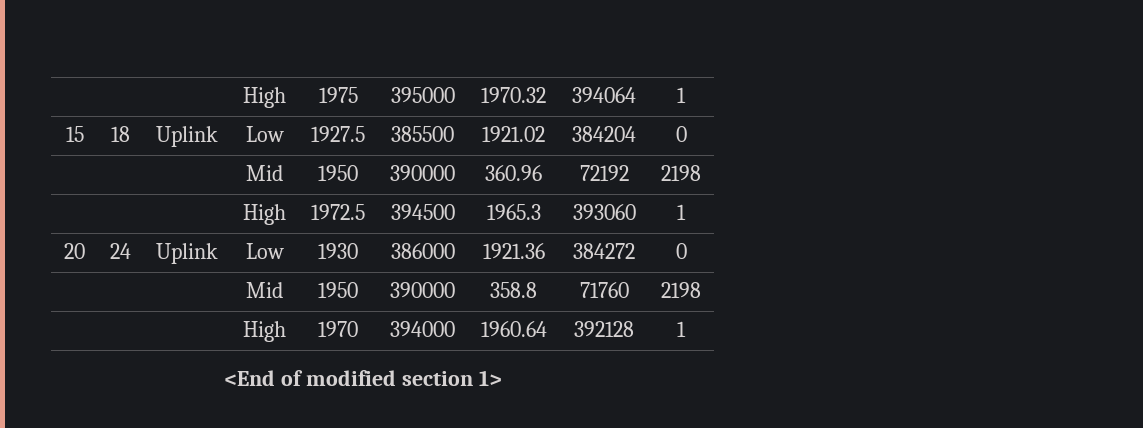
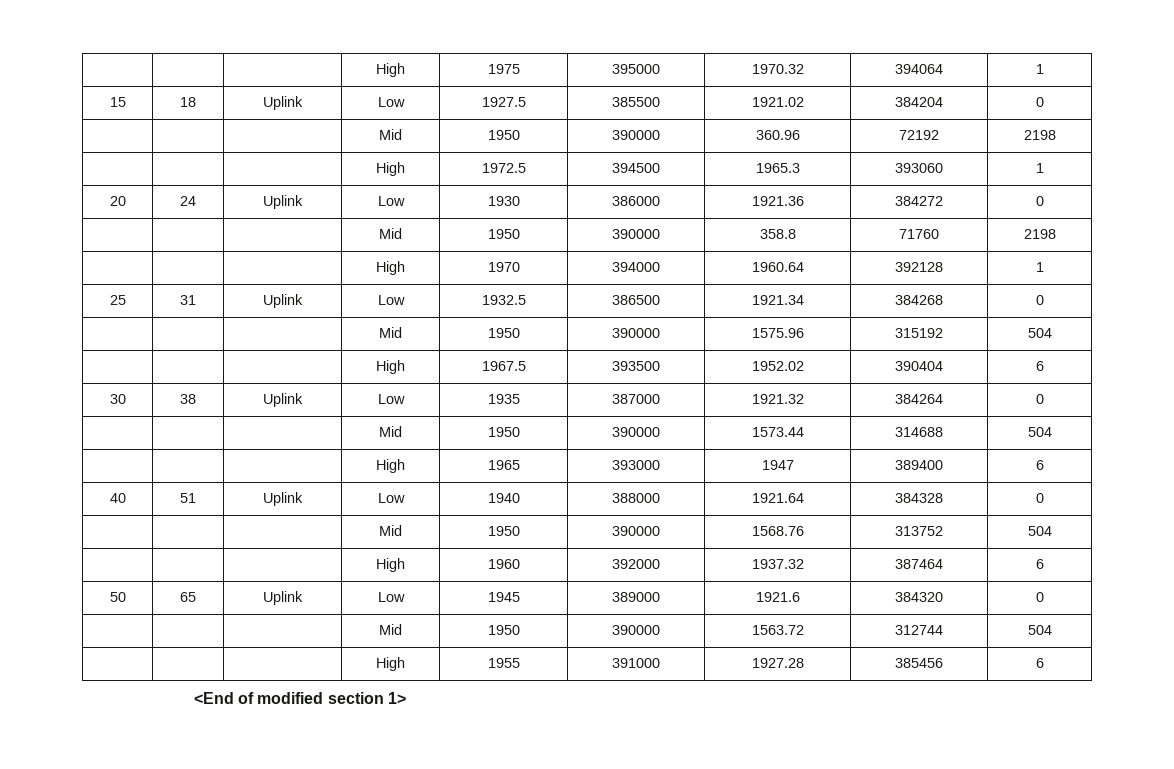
(686, 329) none -> [109,295,126,305] [180,295,196,305] [263,294,303,308] [377,295,405,305] [481,295,526,305] [612,295,660,305] [751,295,804,305] [895,295,943,305] [1035,295,1044,305] [379,327,402,338] [487,328,520,338] [612,328,660,338] [751,328,804,338] [895,328,943,338] [1027,328,1052,338] [376,360,405,374] [481,361,526,371] [612,361,660,371] [751,361,804,371] [895,361,943,371] [1035,361,1044,371] [109,394,126,404] [180,394,196,404] [263,393,303,407] [377,394,405,404] [487,394,520,404] [612,394,660,404] [751,394,804,404] [895,394,943,404] [1035,394,1044,404] [379,426,402,437] [487,427,520,437] [612,427,660,437] [751,427,804,437] [895,427,943,437] [1027,427,1052,437] [376,459,405,473] [487,460,520,470] [612,460,660,470] [761,460,794,470] [895,460,943,470] [1035,460,1044,470] [109,493,126,503] [180,493,196,503] [263,492,303,506] [377,493,405,503] [487,493,520,503] [612,493,660,503] [751,493,804,503] [895,493,943,503] [1035,493,1044,503] [379,525,402,536] [487,526,520,536] [612,526,660,536] [751,526,804,536] [895,526,943,536] [1027,526,1052,536] [376,558,405,572] [487,559,520,569] [612,559,660,569] [751,559,804,569] [895,559,943,569] [1035,559,1044,569] [109,592,126,602] [180,592,196,602] [263,591,303,605] [377,592,405,602] [487,592,520,602] [612,592,660,602] [755,592,800,602] [895,592,943,602] [1035,592,1044,602] [379,624,402,635] [487,625,520,635] [612,625,660,635] [751,625,804,635] [895,625,943,635] [1027,625,1052,635] [376,657,405,671] [487,658,520,668] [612,658,660,668] [751,658,804,668] [895,658,943,668] [1035,658,1044,668] // 25 | 31 | Uplink | Low | 1932.5 | 386500 | 1921.34 | 384268 | 0 // | | | Mid | 1950 | 390000 | 1575.96 | 315192 | 504 // | | | High | 1967.5 | 393500 | 1952.02 | 390404 | 6 // 30 | 38 | Uplink | Low | 1935 | 387000 | 1921.32 | 384264 | 0 // | | | Mid | 1950 | 390000 | 1573.44 | 314688 | 504 // | | | High | 1965 | 393000 | 1947 | 389400 | 6 // 40 | 51 | Uplink | Low | 1940 | 388000 | 1921.64 | 384328 | 0 // | | | Mid | 1950 | 390000 | 1568.76 | 313752 | 504 // | | | High | 1960 | 392000 | 1937.32 | 387464 | 6 // 50 | 65 | Uplink | Low | 1945 | 389000 | 1921.6 | 384320 | 0 // | | | Mid | 1950 | 390000 | 1563.72 | 312744 | 504 // | | | High | 1955 | 391000 | 1927.28 | 385456 | 6

